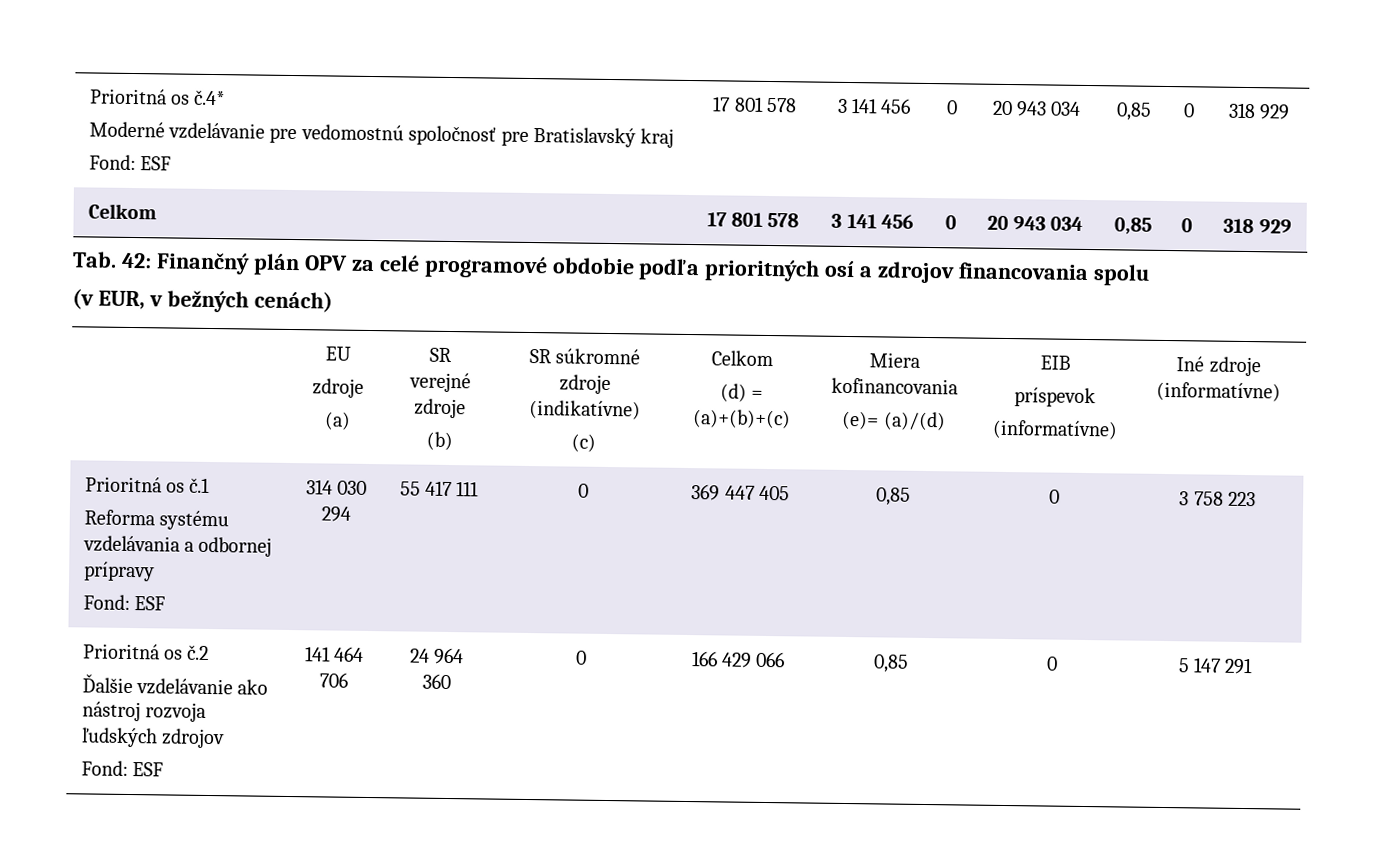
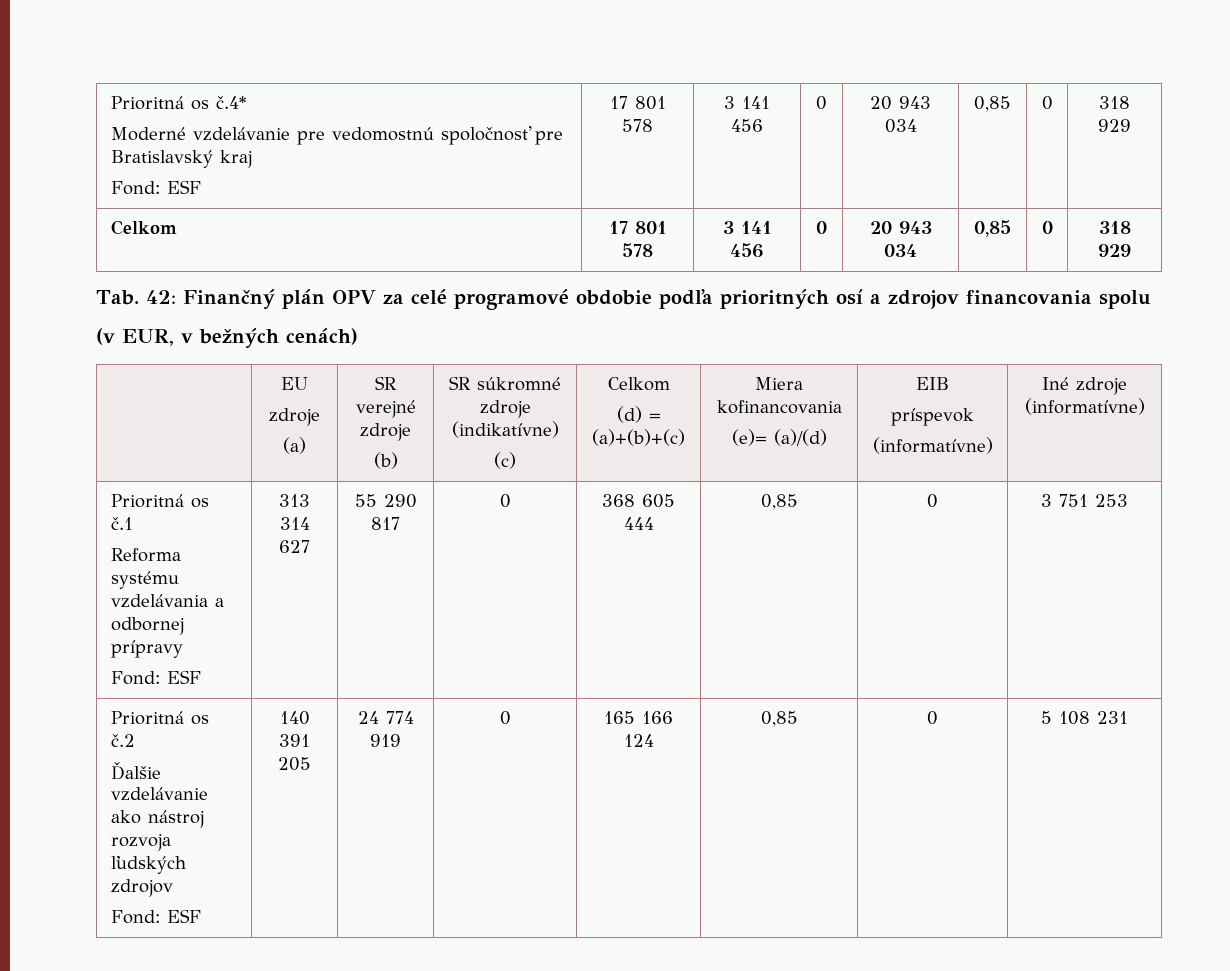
[305,479,368,495] [320,506,351,522] 314 030 294 -> [279,494,310,507] [279,517,310,530] [279,540,310,553] 313 314 627
[425,480,480,497] [578,483,589,498] [691,484,790,501] 417 111 | 0 | 369 447 405 -> [383,494,417,508] [371,517,400,530] [499,494,511,508] [602,494,675,508] [623,517,654,530] 290 817 | 0 | 368 605 444
[1193,491,1256,507] 758 223 -> [1059,494,1128,507] 751 253
[304,646,365,662] [319,672,348,688] 141 464 706 -> [279,711,310,725] [279,734,310,747] [278,757,311,771] 140 391 205
[434,647,465,665] [421,673,451,690] [576,650,587,665] [691,651,786,668] 964 360 | 0 | 166 429 066 -> [385,711,414,724] [370,734,401,747] [499,711,511,725] [604,711,673,724] [623,734,654,747] 774 919 | 0 | 165 166 124
[1193,657,1254,675] 147 291 -> [1059,711,1128,725] 108 231

